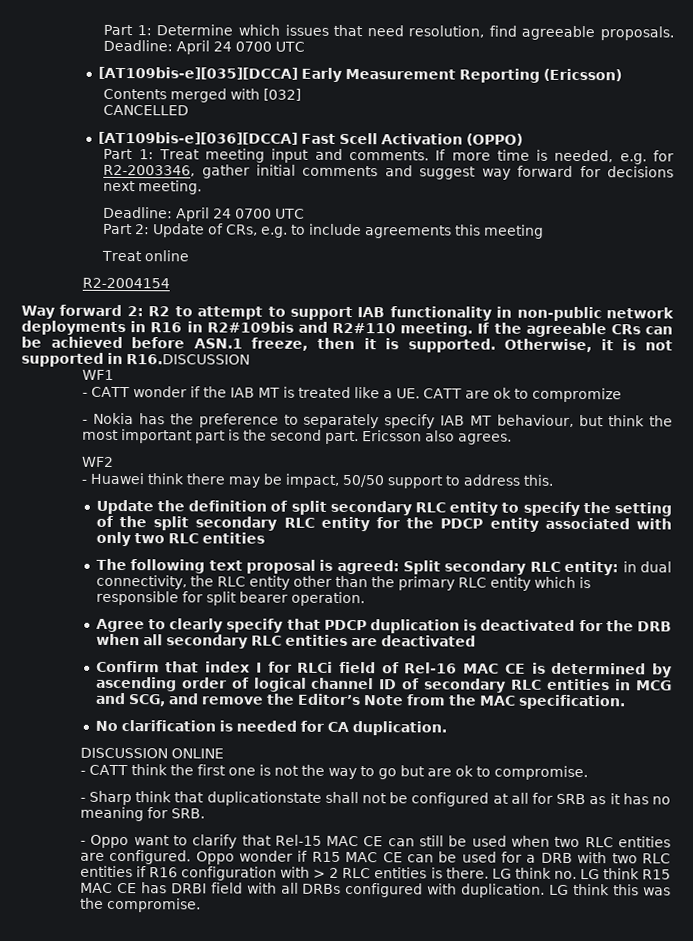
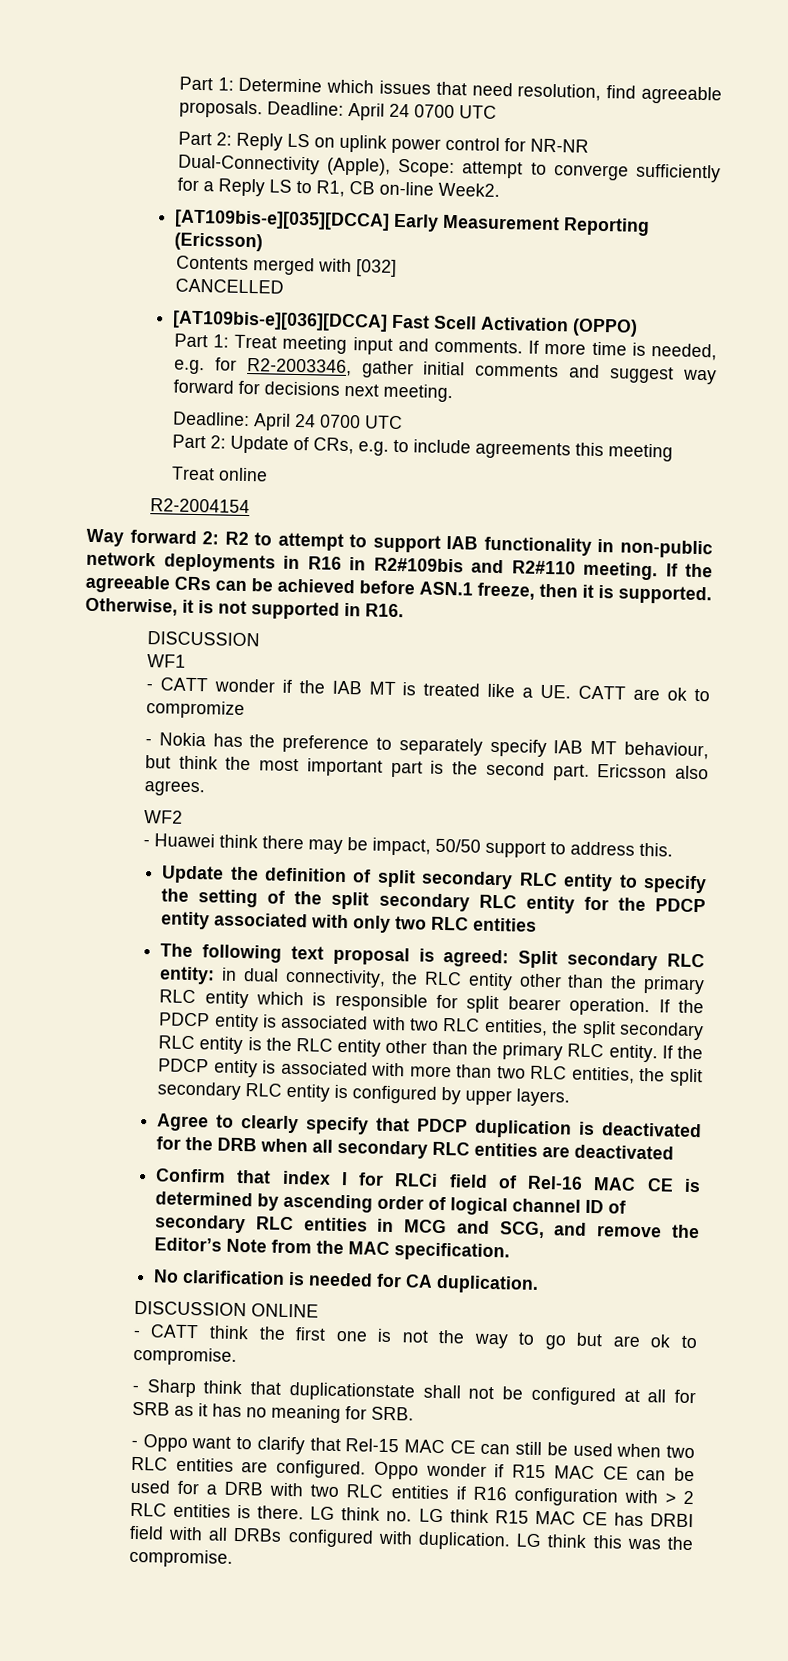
(306, 46) none -> [177,131,589,154] [177,154,721,183] [176,177,500,197] // Part 2: Reply LS on uplink power control for NR-NR Dual-Connectivity (Apple), Scope: attempt to converge sufficiently for a Reply LS to R1, CB on-line Week2.
[126,354,250,365] R16.DISCUSSION -> [365,603,404,618] [146,631,260,647] R16. // DISCUSSION
(365, 599) none -> [658,999,704,1014] [159,1012,704,1041] [158,1035,704,1063] [158,1058,703,1087] [157,1081,571,1107] If the PDCP entity is associated with two RLC entities, the split secondary RLC entity is the RLC entity other than the primary RLC entity. If the PDCP entity is associated with more than two RLC entities, the split secondary RLC entity is configured by upper layers.

